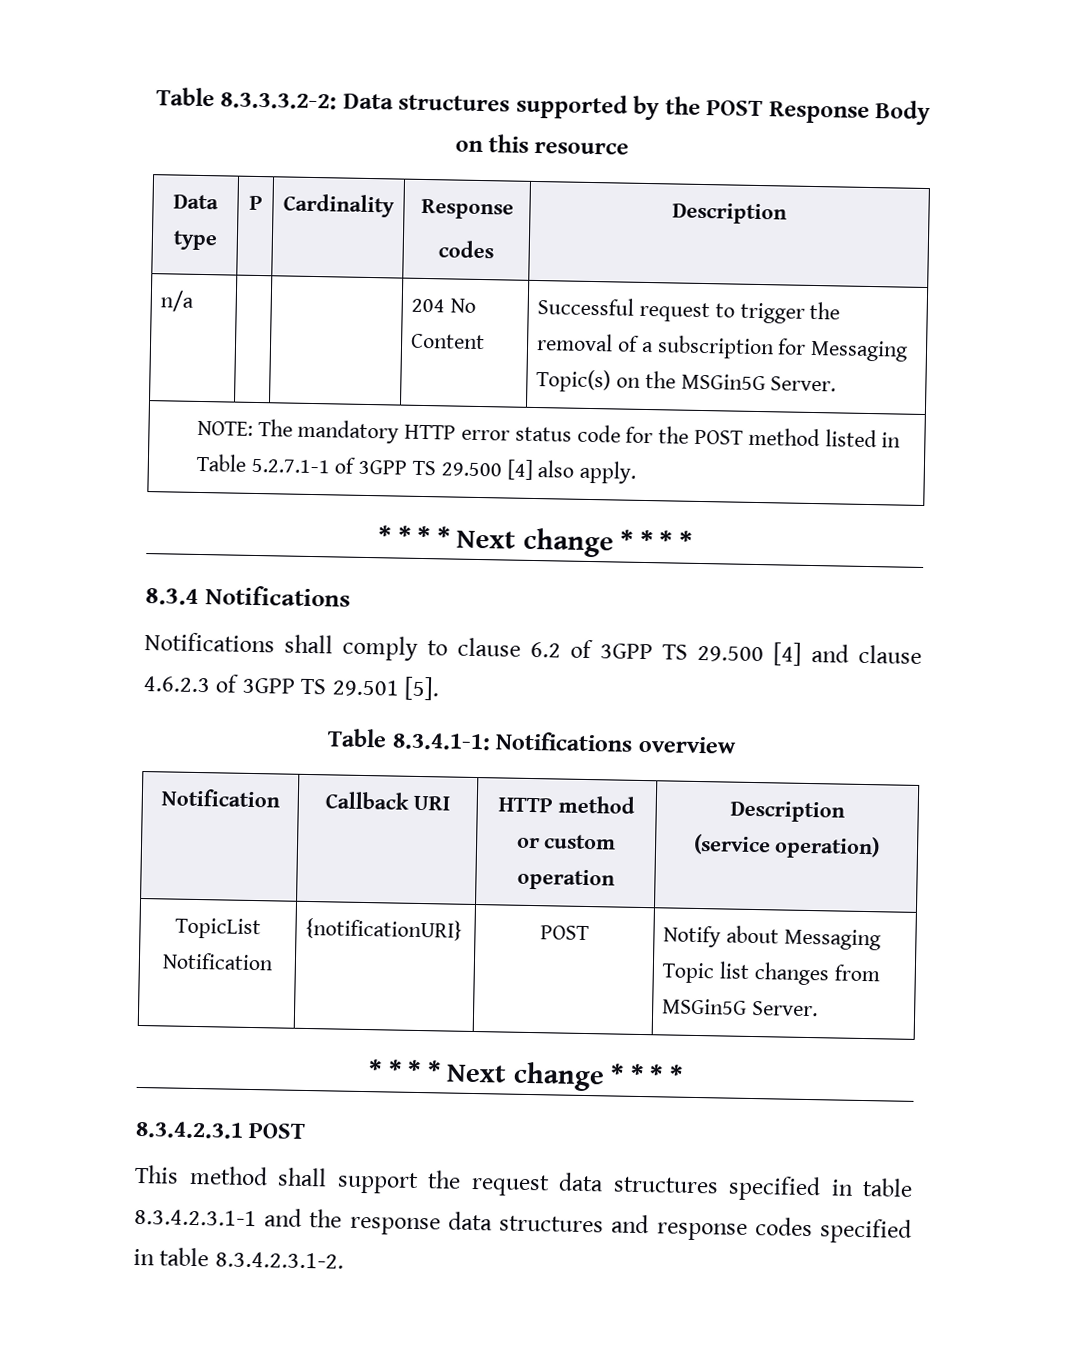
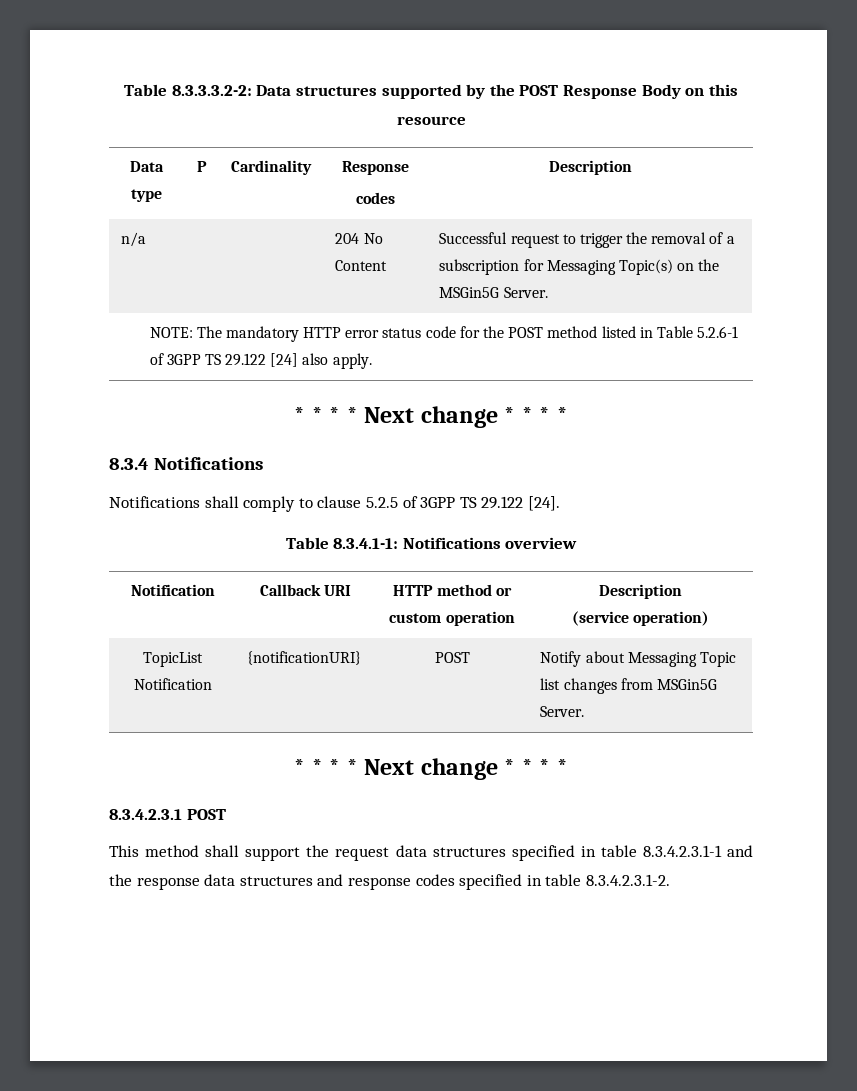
[250,457,534,480] 5.2.7.1-1 of 3GPP TS 29.500 [4] -> [697,326,739,338] [149,353,299,367] 5.2.6-1 of 3GPP TS 29.122 [24]
[530,639,922,666] [143,674,441,701] 6.2 of 3GPP TS 29.500 [4] and clause 4.6.2.3 of 3GPP TS 29.501 [5]. -> [365,496,560,511] 5.2.5 of 3GPP TS 29.122 [24].

